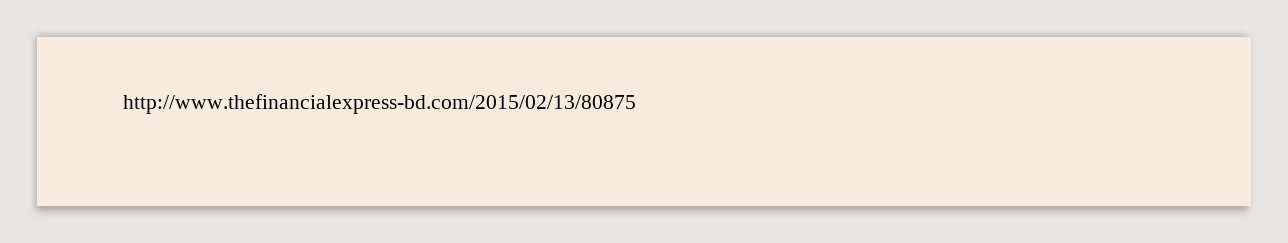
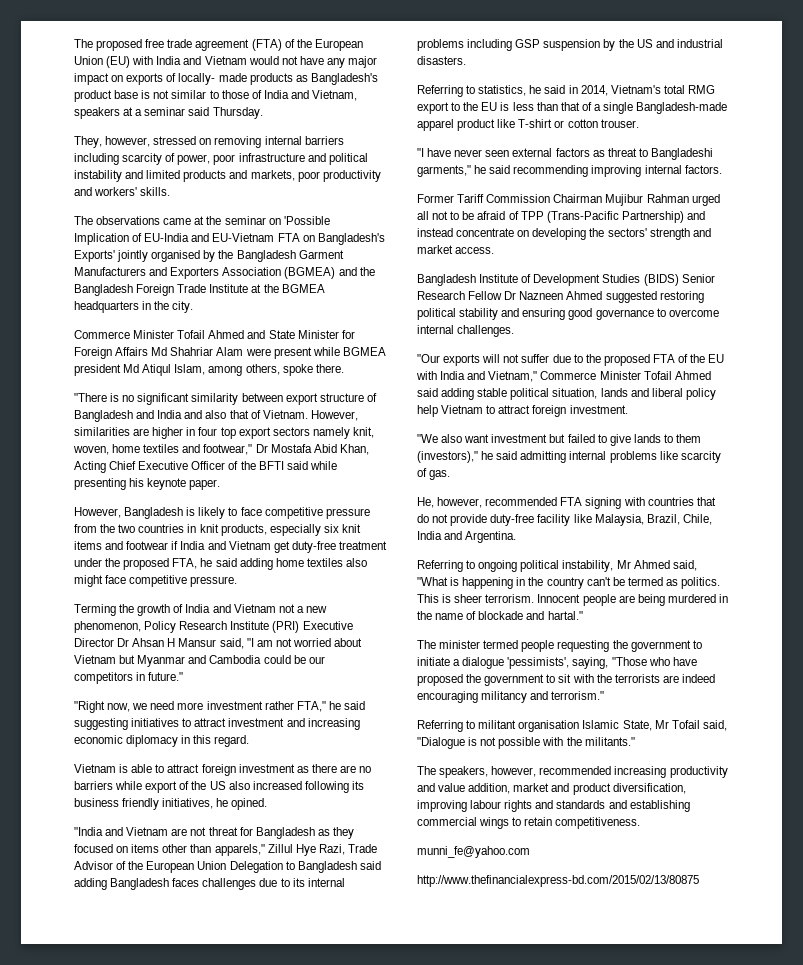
(123, 104) none -> [74,39,363,51] [74,56,378,68] [74,73,378,85] [74,90,358,102] [74,107,263,119] [74,136,344,148] [74,153,368,165] [74,170,381,182] [74,187,171,196] [74,216,330,225] [74,233,385,245] [74,250,344,262] [74,267,375,279] [74,284,325,296] [74,301,194,313] [74,330,355,339] [74,347,386,359] [74,364,344,376] [74,393,377,405] [74,410,358,422] [74,427,374,439] [73,444,369,455] [74,461,337,473] [74,478,221,490] [74,507,370,519] [74,524,361,536] [74,541,387,553] [74,558,367,570] [74,575,238,587] [74,604,327,616] [74,621,353,633] [74,638,363,649] [74,655,325,667] [74,672,184,684] [74,701,365,713] [74,718,360,730] [74,735,250,747] [74,764,372,776] [74,781,364,793] [74,798,268,810] [74,827,354,839] [74,844,377,856] [74,861,381,873] [74,878,345,890] [417,39,723,51] [417,56,466,65] [417,85,715,97] [417,102,728,114] [417,119,639,131] [417,148,713,160] [417,165,722,177] [417,194,720,206] [417,211,705,223] [417,228,711,240] [417,245,495,254] [417,274,715,286] [417,291,704,303] [417,308,719,320] [417,325,515,337] [417,354,725,366] [416,371,711,382] [417,388,716,400] [417,405,628,417] [417,434,702,446] [417,451,721,463] [417,468,451,480] [417,497,716,509] [417,514,712,526] [417,531,517,543] [417,560,697,572] [417,577,721,589] [417,594,728,606] [417,611,583,620] [417,640,702,652] [417,657,697,669] [417,674,715,686] [417,691,605,703] [417,720,727,732] [417,737,635,749] [417,766,728,778] [417,783,686,795] [417,800,690,812] [417,817,641,829] [417,846,530,858] The proposed free trade agreement (FTA) of the European Union (EU) with India and Vietnam would not have any major impact on exports of locally- made products as Bangladesh's product base is not similar to those of India and Vietnam, speakers at a seminar said Thursday. // They, however, stressed on removing internal barriers including scarcity of power, poor infrastructure and political instability and limited products and markets, poor productivity and workers' skills. // The observations came at the seminar on 'Possible Implication of EU-India and EU-Vietnam FTA on Bangladesh's Exports' jointly organised by the Bangladesh Garment Manufacturers and Exporters Association (BGMEA) and the Bangladesh Foreign Trade Institute at the BGMEA headquarters in the city. // Commerce Minister Tofail Ahmed and State Minister for Foreign Affairs Md Shahriar Alam were present while BGMEA president Md Atiqul Islam, among others, spoke there. // "There is no significant similarity between export structure of Bangladesh and India and also that of Vietnam. However, similarities are higher in four top export sectors namely knit, woven, home textiles and footwear," Dr Mostafa Abid Khan, Acting Chief Executive Officer of the BFTI said while presenting his keynote paper. // However, Bangladesh is likely to face competitive pressure from the two countries in knit products, especially six knit items and footwear if India and Vietnam get duty-free treatment under the proposed FTA, he said adding home textiles also might face competitive pressure. // Terming the growth of India and Vietnam not a new phenomenon, Policy Research Institute (PRI) Executive Director Dr Ahsan H Mansur said, "I am not worried about Vietnam but Myanmar and Cambodia could be our competitors in future." // "Right now, we need more investment rather FTA," he said suggesting initiatives to attract investment and increasing economic diplomacy in this regard. // Vietnam is able to attract foreign investment as there are no barriers while export of the US also increased following its business friendly initiatives, he opined. // "India and Vietnam are not threat for Bangladesh as they focused on items other than apparels," Zillul Hye Razi, Trade Advisor of the European Union Delegation to Bangladesh said adding Bangladesh faces challenges due to its internal problems including GSP suspension by the US and industrial disasters. // Referring to statistics, he said in 2014, Vietnam's total RMG export to the EU is less than that of a single Bangladesh-made apparel product like T-shirt or cotton trouser. // "I have never seen external factors as threat to Bangladeshi garments," he said recommending improving internal factors. // Former Tariff Commission Chairman Mujibur Rahman urged all not to be afraid of TPP (Trans-Pacific Partnership) and instead concentrate on developing the sectors' strength and market access. // Bangladesh Institute of Development Studies (BIDS) Senior Research Fellow Dr Nazneen Ahmed suggested restoring political stability and ensuring good governance to overcome internal challenges. // "Our exports will not suffer due to the proposed FTA of the EU with India and Vietnam," Commerce Minister Tofail Ahmed said adding stable political situation, lands and liberal policy help Vietnam to attract foreign investment. // "We also want investment but failed to give lands to them (investors)," he said admitting internal problems like scarcity of gas. // He, however, recommended FTA signing with countries that do not provide duty-free facility like Malaysia, Brazil, Chile, India and Argentina. // Referring to ongoing political instability, Mr Ahmed said, "What is happening in the country can't be termed as politics. This is sheer terrorism. Innocent people are being murdered in the name of blockade and hartal." // The minister termed people requesting the government to initiate a dialogue 'pessimists', saying, "Those who have proposed the government to sit with the terrorists are indeed encouraging militancy and terrorism." // Referring to militant organisation Islamic State, Mr Tofail said, "Dialogue is not possible with the militants." // The speakers, however, recommended increasing productivity and value addition, market and product diversification, improving labour rights and standards and establishing commercial wings to retain competitiveness. // munni_fe@yahoo.com //

